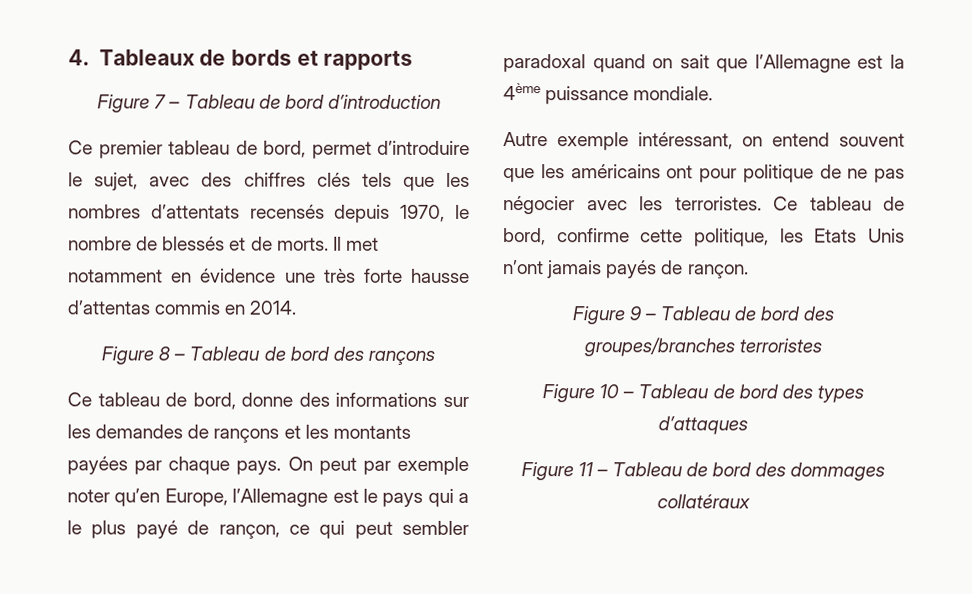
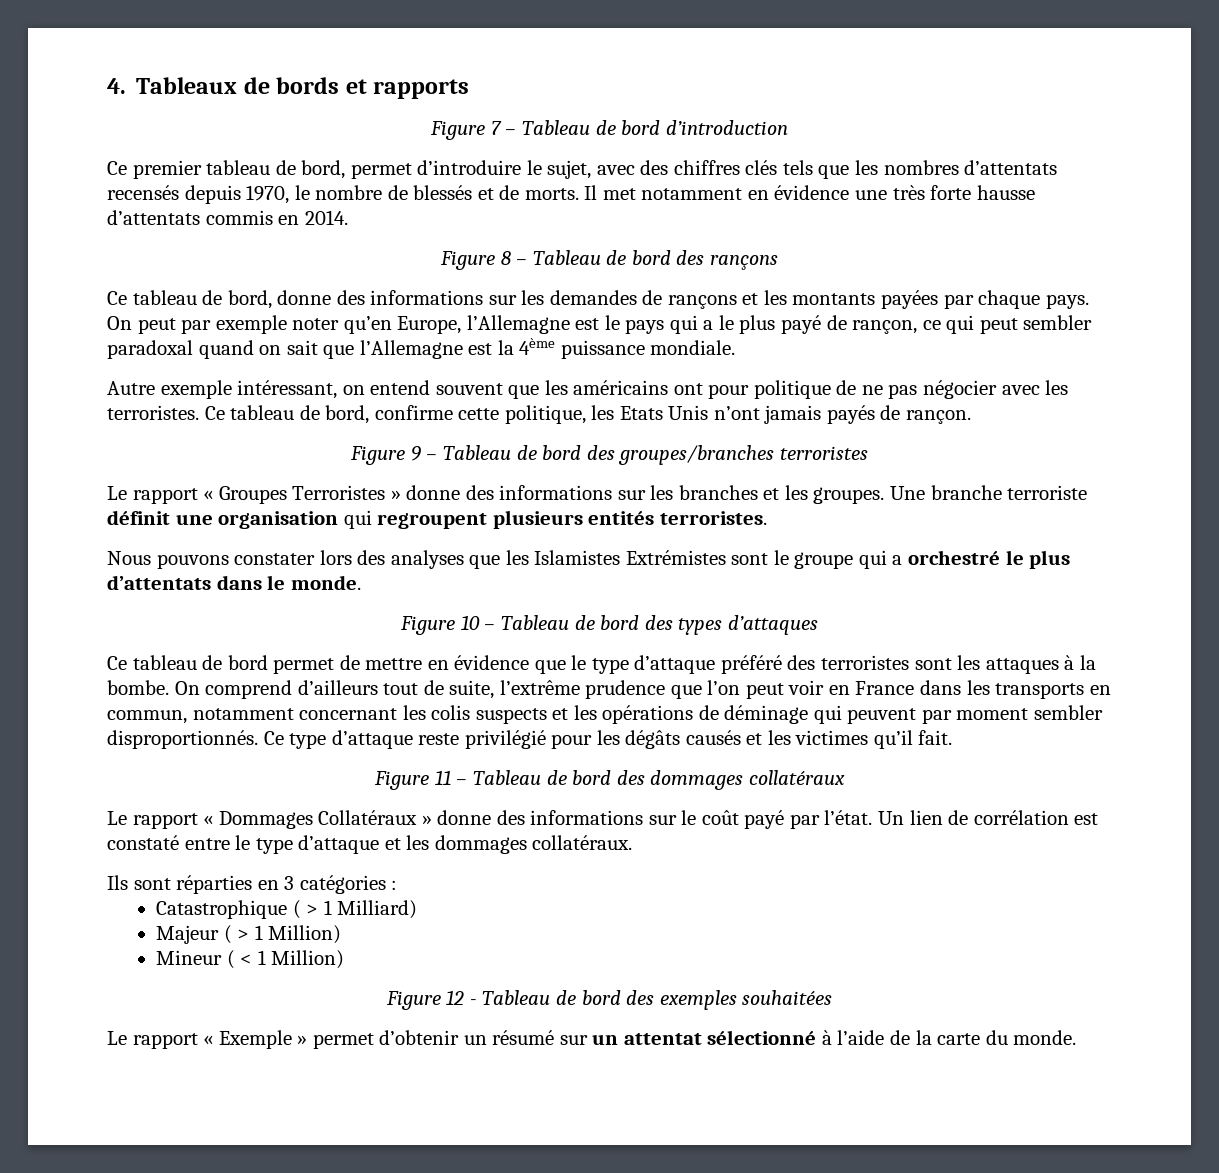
[67,300,150,315] d’attentas -> [107,210,200,225] d’attentats
(823, 345) none -> [107,485,1088,504] [107,510,767,529] [107,550,1071,569] [107,575,361,590] // Le rapport « Groupes Terroristes » donne des informations sur les branches et les groupes. Une branche terroriste définit une organisation qui regroupent plusieurs entités terroristes. // Nous pouvons constater lors des analyses que les Islamistes Extrémistes sont le groupe qui a orchestré le plus d’attentats dans le monde.
(748, 425) none -> [107,655,1096,674] [107,680,1111,699] [107,705,1104,724] [107,730,953,749] // Ce tableau de bord permet de mettre en évidence que le type d’attaque préféré des terroristes sont les attaques à la bombe. On comprend d’ailleurs tout de suite, l’extrême prudence que l’on peut voir en France dans les transports en commun, notamment concernant les colis suspects et les opérations de déminage qui peuvent par moment sembler disproportionnés. Ce type d’attaque reste privilégié pour les dégâts causés et les victimes qu’il fait.
(750, 501) none -> [107,810,1099,829] [107,835,633,854] [107,875,398,894] [156,900,418,919] [156,925,342,944] [156,950,345,969] [385,990,833,1010] [107,1030,1077,1049] // Le rapport « Dommages Collatéraux » donne des informations sur le coût payé par l’état. Un lien de corrélation est constaté entre le type d’attaque et les dommages collatéraux. // Ils sont réparties en 3 catégories : // Catastrophique ( > 1 Milliard) // Majeur ( > 1 Million) // Mineur ( < 1 Million) // Figure 12 - Tableau de bord des exemples souhaitées // Le rapport « Exemple » permet d’obtenir un résumé sur un attentat sélectionné à l’aide de la carte du monde.

